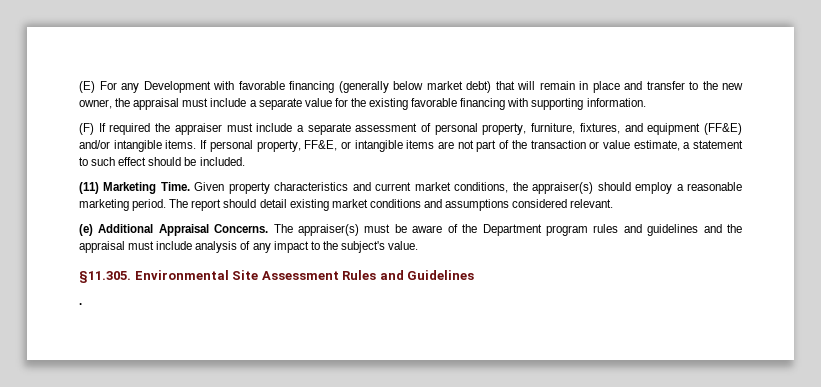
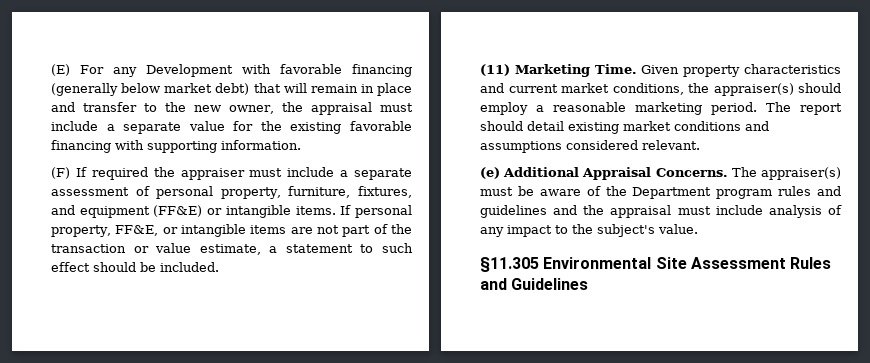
[79,140,110,149] and/or -> [207,208,223,215] or
[79,271,131,283] §11.305. -> [480,257,539,272] §11.305
[79,303,82,305] // . -> (589, 284) none

